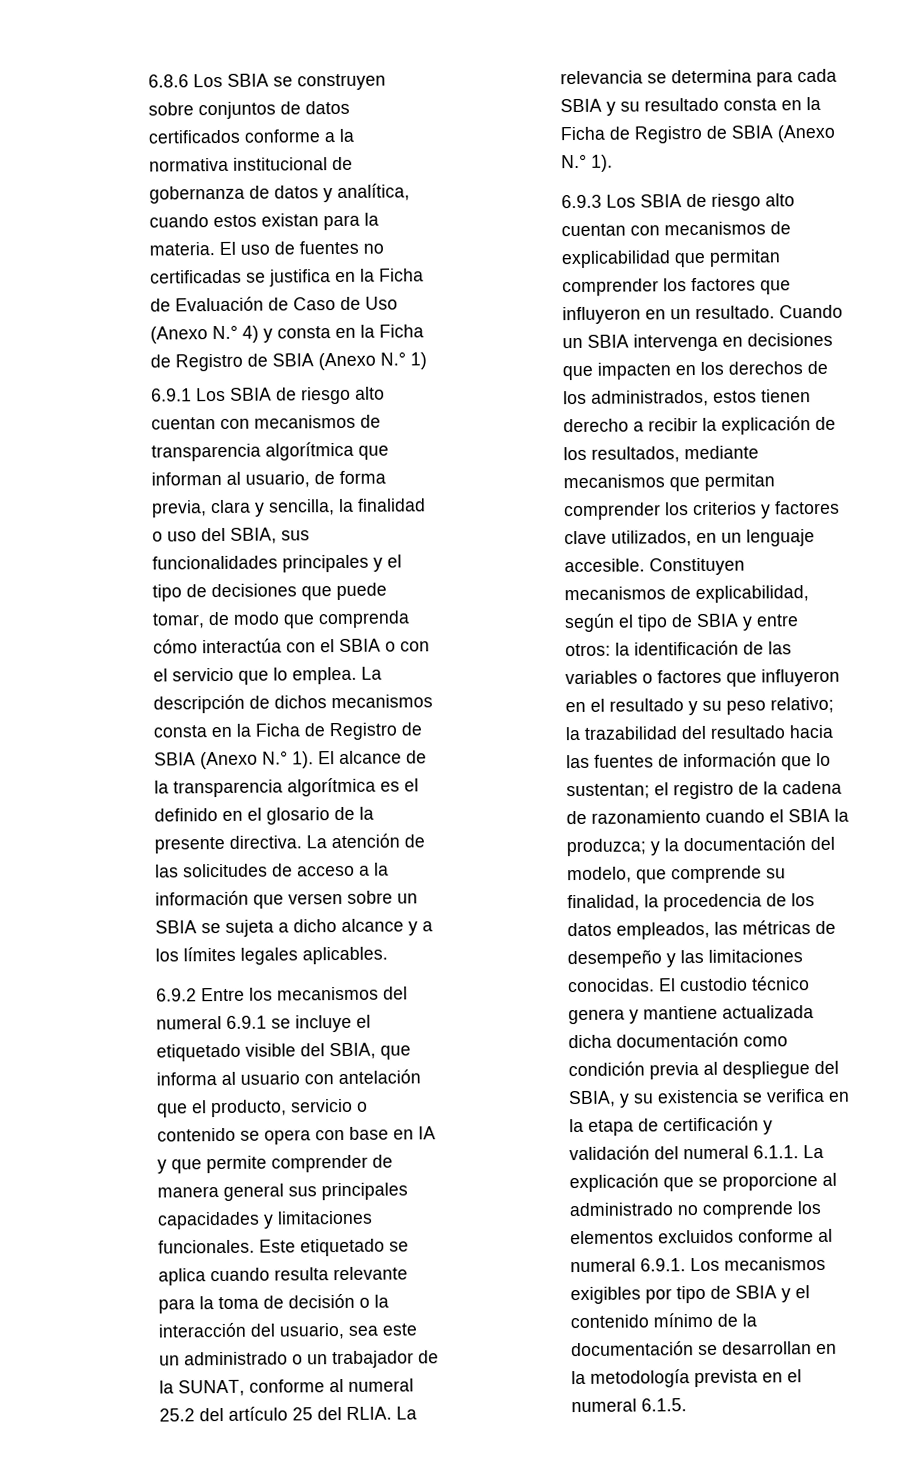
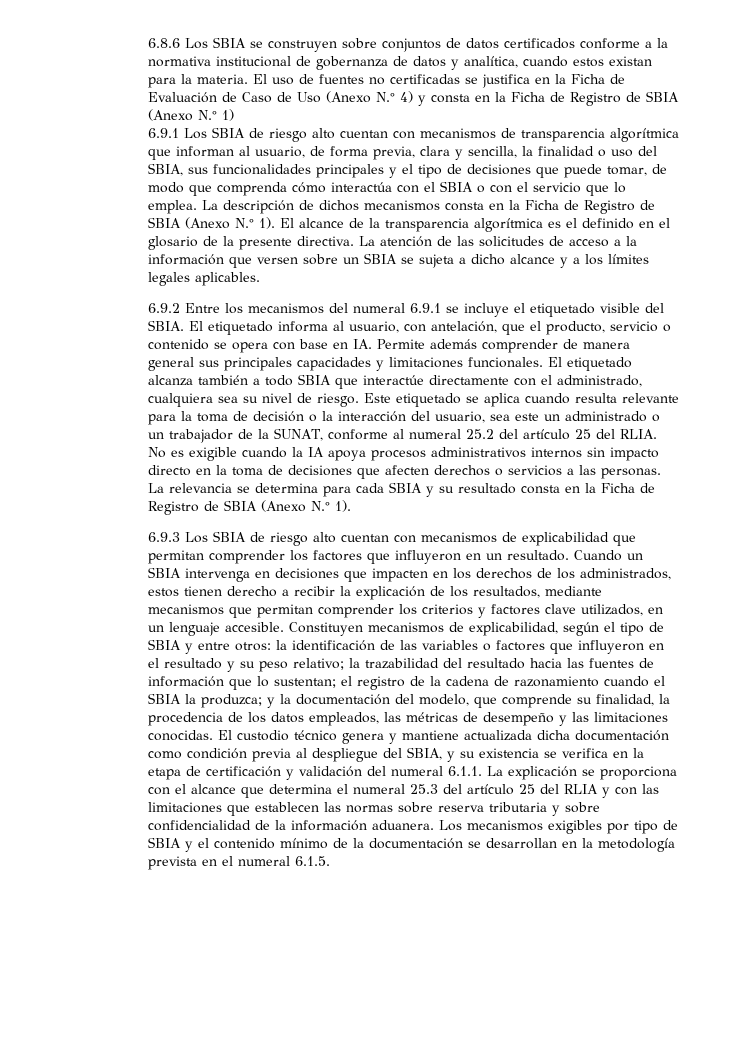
[329,1042,412,1060] [156,1069,422,1086] SBIA, que informa al usuario con antelación -> [148,320,498,335] SBIA. El etiquetado informa al usuario, con antelación,
[418,1126,437,1140] [157,1155,268,1174] IA y que permite -> [353,339,478,349] IA. Permite además
(256, 1246) none -> [548,357,633,371] [148,374,643,389] [148,393,360,407] El etiquetado alcanza también a todo SBIA que interactúe directamente con el administrado, cualquiera sea su nivel de riesgo.
(393, 1413) none -> [148,447,660,461] [148,465,662,479] No es exigible cuando la IA apoya procesos administrativos internos sin impacto directo en la toma de decisiones que afecten derechos o servicios a las personas.
[663,1172,838,1192] [569,1200,822,1219] [570,1228,834,1245] [570,1258,687,1273] que se proporcione al administrado no comprende los elementos excluidos conforme al numeral 6.9.1. -> [582,766,678,780] [148,784,660,798] [148,802,601,816] [148,820,435,831] se proporciona con el alcance que determina el numeral 25.3 del artículo 25 del RLIA y con las limitaciones que establecen las normas sobre reserva tributaria y sobre confidencialidad de la información aduanera.

